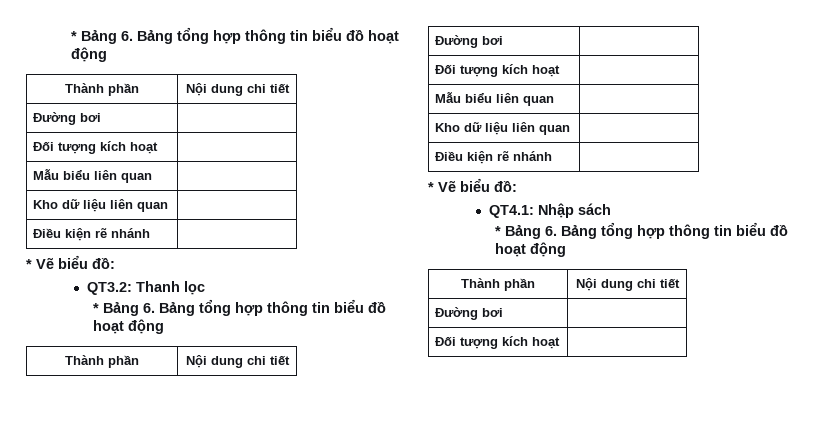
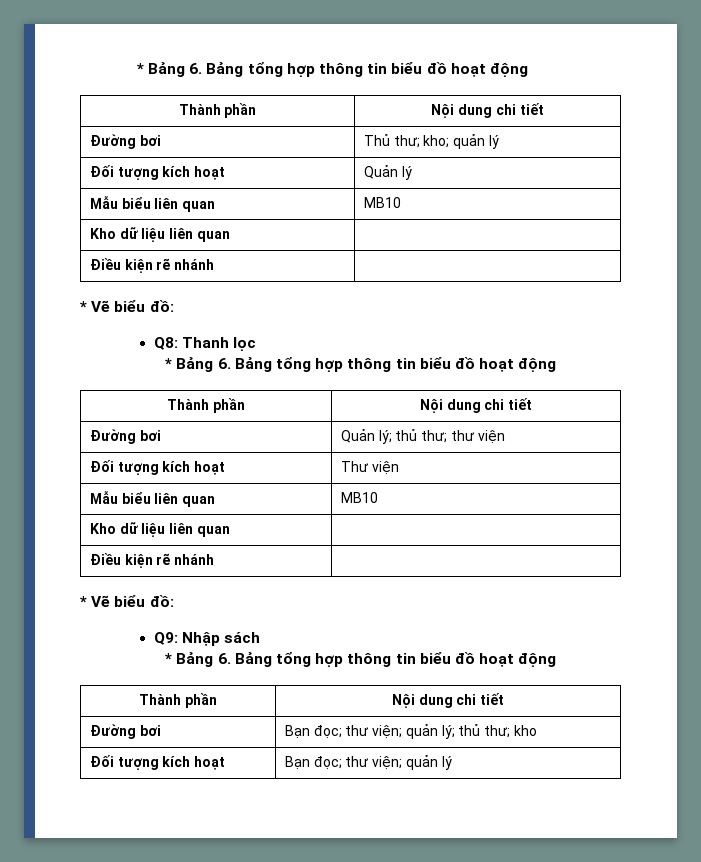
[32,141,158,154] [32,169,152,183] // Đối tượng kích hoạt | // Mẫu biểu liên quan | -> [363,134,499,149] [89,165,226,180] [363,165,412,180] [89,196,216,212] [363,197,401,208] Thủ thư; kho; quản lý // Đối tượng kích hoạt | Quản lý // Mẫu biểu liên quan | MB10
[86,282,132,295] QT3.2: -> [153,337,178,350] Q8:
[434,64,560,77] [434,92,554,106] // Đối tượng kích hoạt | // Mẫu biểu liên quan | -> [340,429,505,444] [89,460,226,475] [340,461,399,475] [89,491,216,507] [340,492,378,503] Quản lý; thủ thư; thư viện // Đối tượng kích hoạt | Thư viện // Mẫu biểu liên quan | MB10
[488,205,534,218] QT4.1: -> [153,632,178,645] Q9:
[434,336,560,349] // Đối tượng kích hoạt | -> [284,724,538,739] [89,755,226,770] [284,755,452,770] Bạn đọc; thư viện; quản lý; thủ thư; kho // Đối tượng kích hoạt | Bạn đọc; thư viện; quản lý

